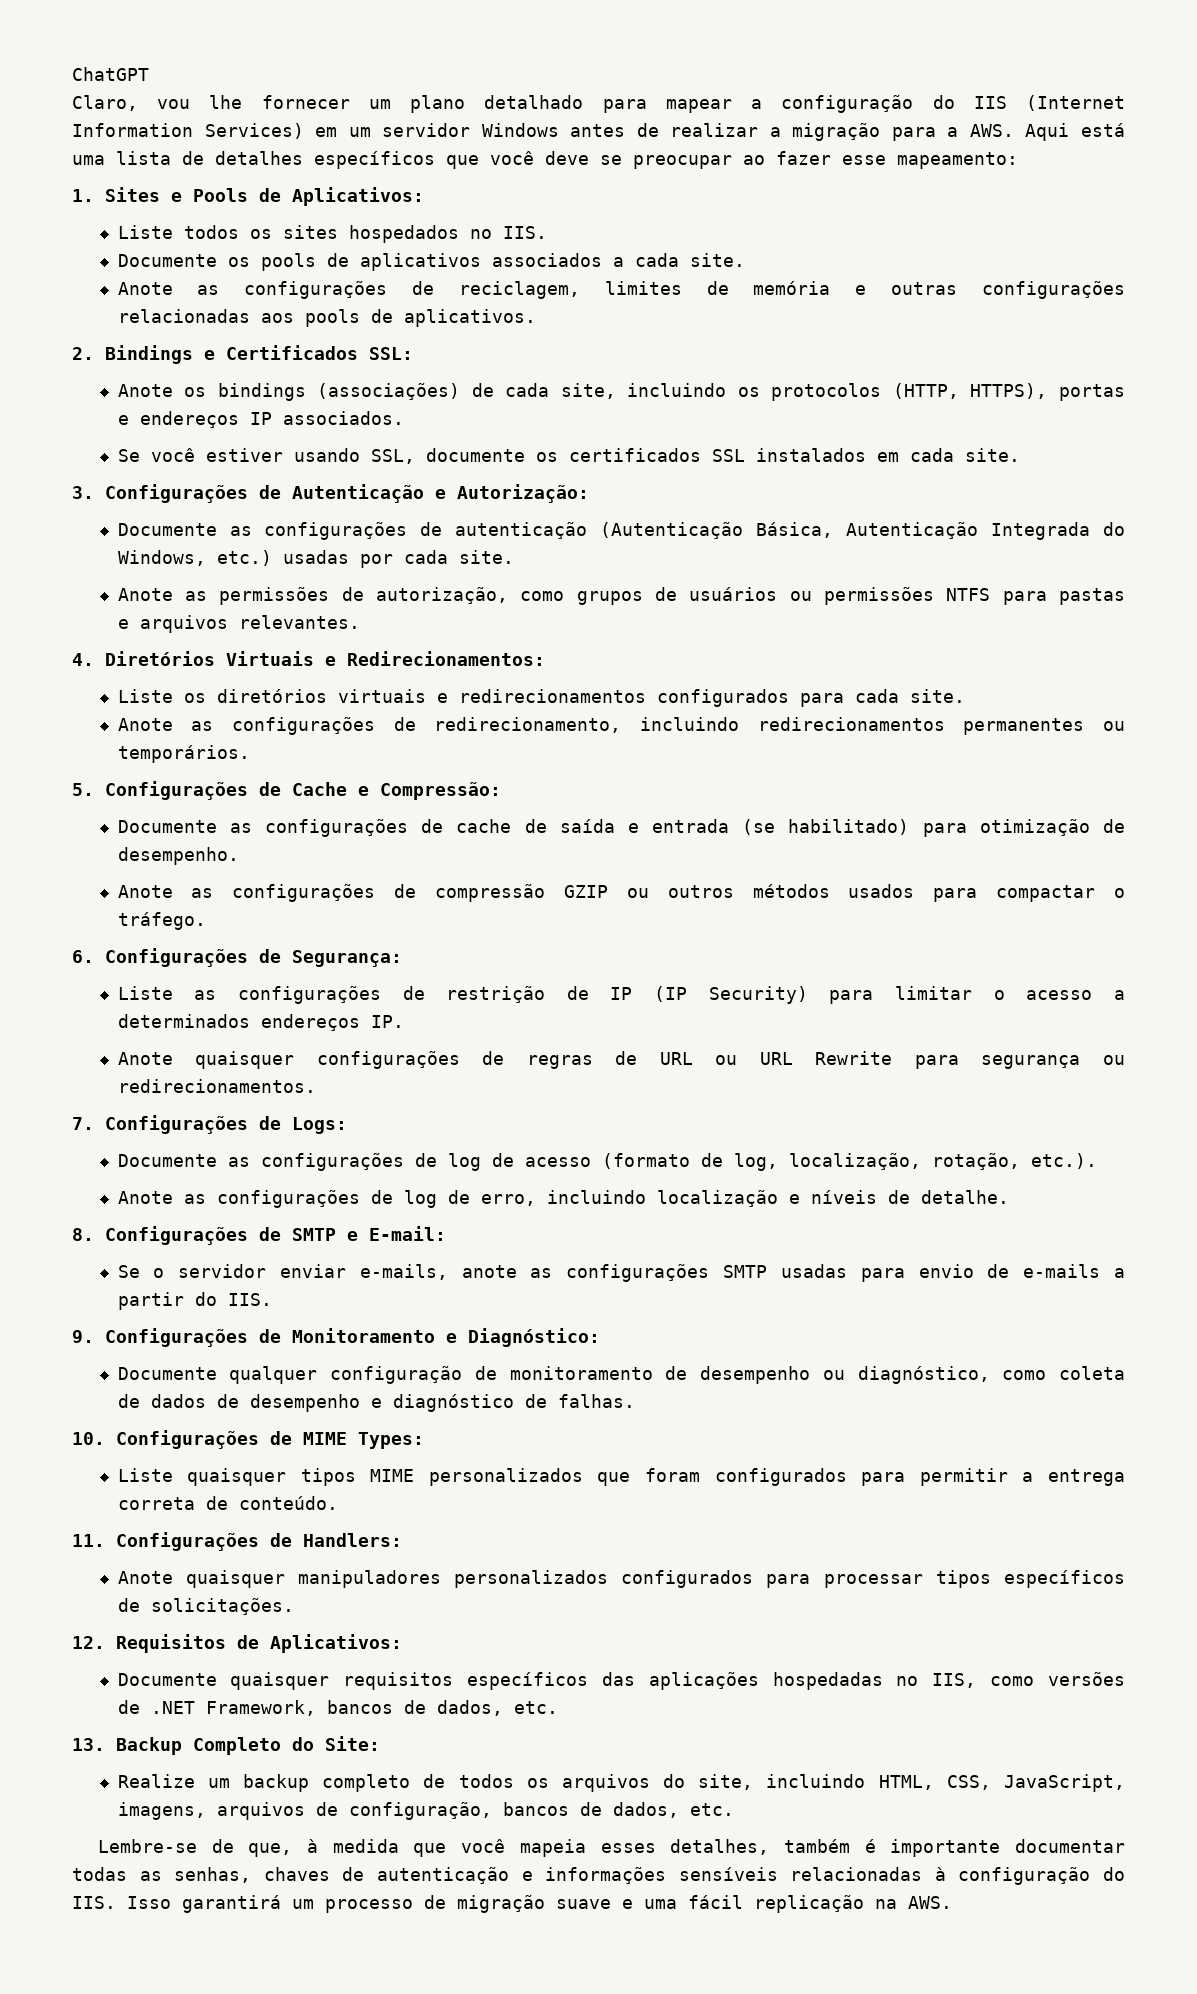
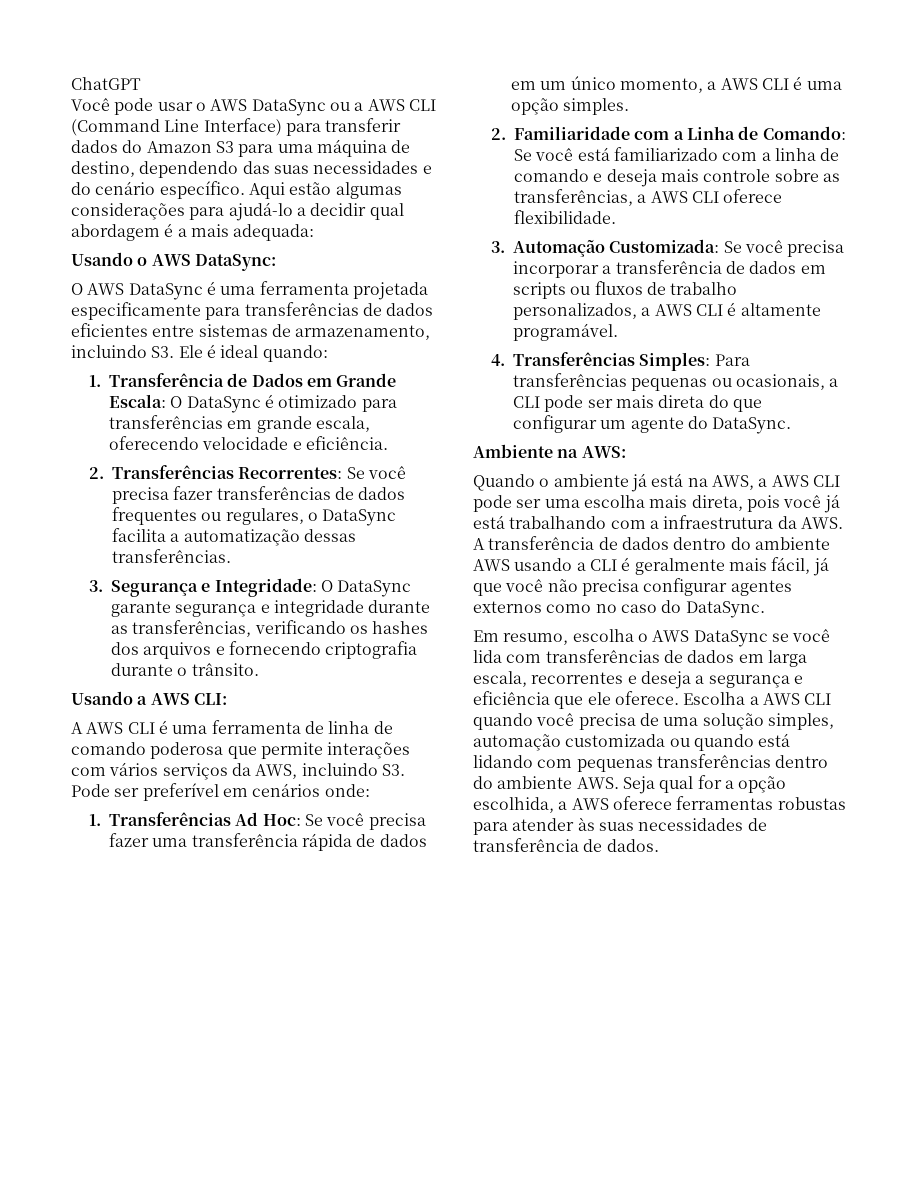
[72,95,1126,113] [72,123,1125,141] [72,151,1018,169] [72,187,424,206] [117,225,547,243] [117,253,745,271] [117,281,1126,299] [117,309,536,327] [72,345,413,364] [117,383,1126,401] [117,411,404,428] [117,448,1020,464] [72,484,589,503] [117,522,1125,540] [117,550,514,568] [117,587,1125,605] [117,615,360,633] [72,651,545,666] [117,689,965,707] [117,717,1125,735] [117,745,250,763] [72,781,501,800] [117,819,1126,837] [117,847,239,865] [117,884,1125,902] [117,912,206,930] [72,948,402,967] [117,986,1126,1004] [117,1014,404,1031] [117,1051,1126,1069] [117,1079,316,1093] [72,1115,347,1134] [117,1153,1097,1171] [117,1190,1009,1208] [72,1226,446,1245] [117,1264,1125,1282] [117,1292,272,1310] [72,1328,600,1347] [117,1366,1126,1384] [117,1394,635,1412] [72,1430,424,1449] [117,1468,1125,1486] [117,1496,338,1510] [72,1532,402,1551] [117,1570,1125,1588] [117,1598,294,1615] [72,1634,402,1653] [117,1672,1126,1690] [117,1700,558,1716] [72,1736,380,1755] [117,1774,1126,1792] [117,1802,734,1820] [97,1839,1125,1857] [72,1867,1125,1885] [72,1895,952,1913] Claro, vou lhe fornecer um plano detalhado para mapear a configuração do IIS (Internet Information Services) em um servidor Windows antes de realizar a migração para a AWS. Aqui está uma lista de detalhes específicos que você deve se preocupar ao fazer esse mapeamento: // 1. Sites e Pools de Aplicativos: // Liste todos os sites hospedados no IIS. // Documente os pools de aplicativos associados a cada site. // Anote as configurações de reciclagem, limites de memória e outras configurações relacionadas aos pools de aplicativos. // 2. Bindings e Certificados SSL: // Anote os bindings (associações) de cada site, incluindo os protocolos (HTTP, HTTPS), portas e endereços IP associados. // Se você estiver usando SSL, documente os certificados SSL instalados em cada site. // 3. Configurações de Autenticação e Autorização: // Documente as configurações de autenticação (Autenticação Básica, Autenticação Integrada do Windows, etc.) usadas por cada site. // Anote as permissões de autorização, como grupos de usuários ou permissões NTFS para pastas e arquivos relevantes. // 4. Diretórios Virtuais e Redirecionamentos: // Liste os diretórios virtuais e redirecionamentos configurados para cada site. // Anote as configurações de redirecionamento, incluindo redirecionamentos permanentes ou temporários. // 5. Configurações de Cache e Compressão: // Documente as configurações de cache de saída e entrada (se habilitado) para otimização de desempenho. // Anote as configurações de compressão GZIP ou outros métodos usados para compactar o tráfego. // 6. Configurações de Segurança: // Liste as configurações de restrição de IP (IP Security) para limitar o acesso a determinados endereços IP. // Anote quaisquer configurações de regras de URL ou URL Rewrite para segurança ou redirecionamentos. // 7. Configurações de Logs: // Documente as configurações de log de acesso (formato de log, localização, rotação, etc.). // Anote as configurações de log de erro, incluindo localização e níveis de detalhe. // 8. Configurações de SMTP e E-mail: // Se o servidor enviar e-mails, anote as configurações SMTP usadas para envio de e-mails a partir do IIS. // 9. Configurações de Monitoramento e Diagnóstico: // Documente qualquer configuração de monitoramento de desempenho ou diagnóstico, como coleta de dados de desempenho e diagnóstico de falhas. // 10. Configurações de MIME Types: // Liste quaisquer tipos MIME personalizados que foram configurados para permitir a entrega correta de conteúdo. // 11. Configurações de Handlers: // Anote quaisquer manipuladores personalizados configurados para processar tipos específicos de solicitações. // 12. Requisitos de Aplicativos: // Documente quaisquer requisitos específicos das aplicações hospedadas no IIS, como versões de .NET Framework, bancos de dados, etc. // 13. Backup Completo do Site: // Realize um backup completo de todos os arquivos do site, incluindo HTML, CSS, JavaScript, imagens, arquivos de configuração, bancos de dados, etc. // Lembre-se de que, à medida que você mapeia esses detalhes, também é importante documentar todas as senhas, chaves de autenticação e informações sensíveis relacionadas à configuração do IIS. Isso garantirá um processo de migração suave e uma fácil replicação na AWS. -> [71,98,436,116] [71,118,402,136] [71,139,411,157] [71,161,432,178] [71,181,402,199] [71,202,404,221] [71,223,315,241] [71,252,276,271] [71,281,428,300] [71,302,434,320] [71,323,431,340] [71,344,328,362] [88,373,397,387] [108,394,397,413] [108,415,370,433] [108,436,388,450] [88,465,406,479] [111,486,406,504] [111,507,397,526] [111,528,356,546] [111,549,231,563] [88,578,412,597] [110,600,431,617] [110,620,429,637] [110,641,418,659] [110,663,259,676] [71,691,227,705] [71,720,393,734] [71,742,411,759] [71,762,405,780] [71,783,370,801] [88,812,426,830] [108,833,427,851] [510,76,842,93] [510,98,630,115] [490,126,846,140] [513,147,840,161] [513,169,840,187] [513,189,783,206] [513,210,616,224] [490,239,845,257] [512,260,826,278] [512,281,738,299] [512,302,821,320] [512,323,618,341] [490,352,750,371] [512,373,839,391] [512,395,762,412] [512,415,792,434] [473,444,626,458] [473,473,840,492] [473,494,840,513] [473,515,843,529] [473,536,830,550] [473,557,829,576] [473,578,792,596] [473,600,765,618] [473,629,831,647] [473,649,807,667] [473,671,803,689] [473,691,832,709] [473,713,834,730] [473,733,791,751] [473,754,829,772] [473,775,787,794] [473,796,846,813] [473,817,767,835] [473,838,659,852] Você pode usar o AWS DataSync ou a AWS CLI (Command Line Interface) para transferir dados do Amazon S3 para uma máquina de destino, dependendo das suas necessidades e do cenário específico. Aqui estão algumas considerações para ajudá-lo a decidir qual abordagem é a mais adequada: // Usando o AWS DataSync: // O AWS DataSync é uma ferramenta projetada especificamente para transferências de dados eficientes entre sistemas de armazenamento, incluindo S3. Ele é ideal quando: // 1. Transferência de Dados em Grande Escala: O DataSync é otimizado para transferências em grande escala, oferecendo velocidade e eficiência. // 2. Transferências Recorrentes: Se você precisa fazer transferências de dados frequentes ou regulares, o DataSync facilita a automatização dessas transferências. // 3. Segurança e Integridade: O DataSync garante segurança e integridade durante as transferências, verificando os hashes dos arquivos e fornecendo criptografia durante o trânsito. // Usando a AWS CLI: // A AWS CLI é uma ferramenta de linha de comando poderosa que permite interações com vários serviços da AWS, incluindo S3. Pode ser preferível em cenários onde: // 1. Transferências Ad Hoc: Se você precisa fazer uma transferência rápida de dados em um único momento, a AWS CLI é uma opção simples. // 2. Familiaridade com a Linha de Comando: Se você está familiarizado com a linha de comando e deseja mais controle sobre as transferências, a AWS CLI oferece flexibilidade. // 3. Automação Customizada: Se você precisa incorporar a transferência de dados em scripts ou fluxos de trabalho personalizados, a AWS CLI é altamente programável. // 4. Transferências Simples: Para transferências pequenas ou ocasionais, a CLI pode ser mais direta do que configurar um agente do DataSync. // Ambiente na AWS: // Quando o ambiente já está na AWS, a AWS CLI pode ser uma escolha mais direta, pois você já está trabalhando com a infraestrutura da AWS. A transferência de dados dentro do ambiente AWS usando a CLI é geralmente mais fácil, já que você não precisa configurar agentes externos como no caso do DataSync. // Em resumo, escolha o AWS DataSync se você lida com transferências de dados em larga escala, recorrentes e deseja a segurança e eficiência que ele oferece. Escolha a AWS CLI quando você precisa de uma solução simples, automação customizada ou quando está lidando com pequenas transferências dentro do ambiente AWS. Seja qual for a opção escolhida, a AWS oferece ferramentas robustas para atender às suas necessidades de transferência de dados.

